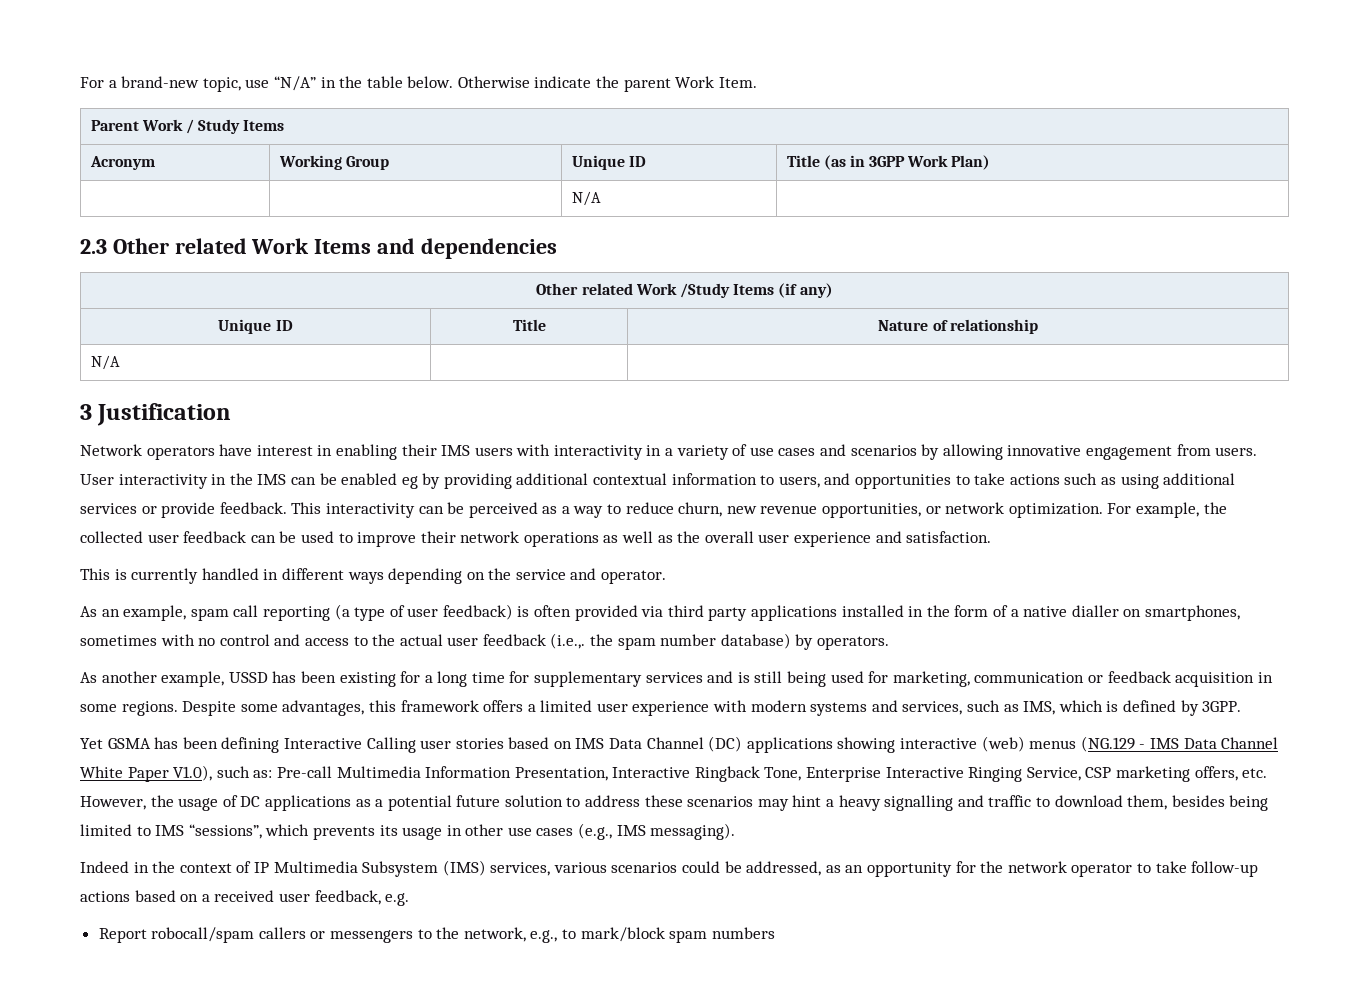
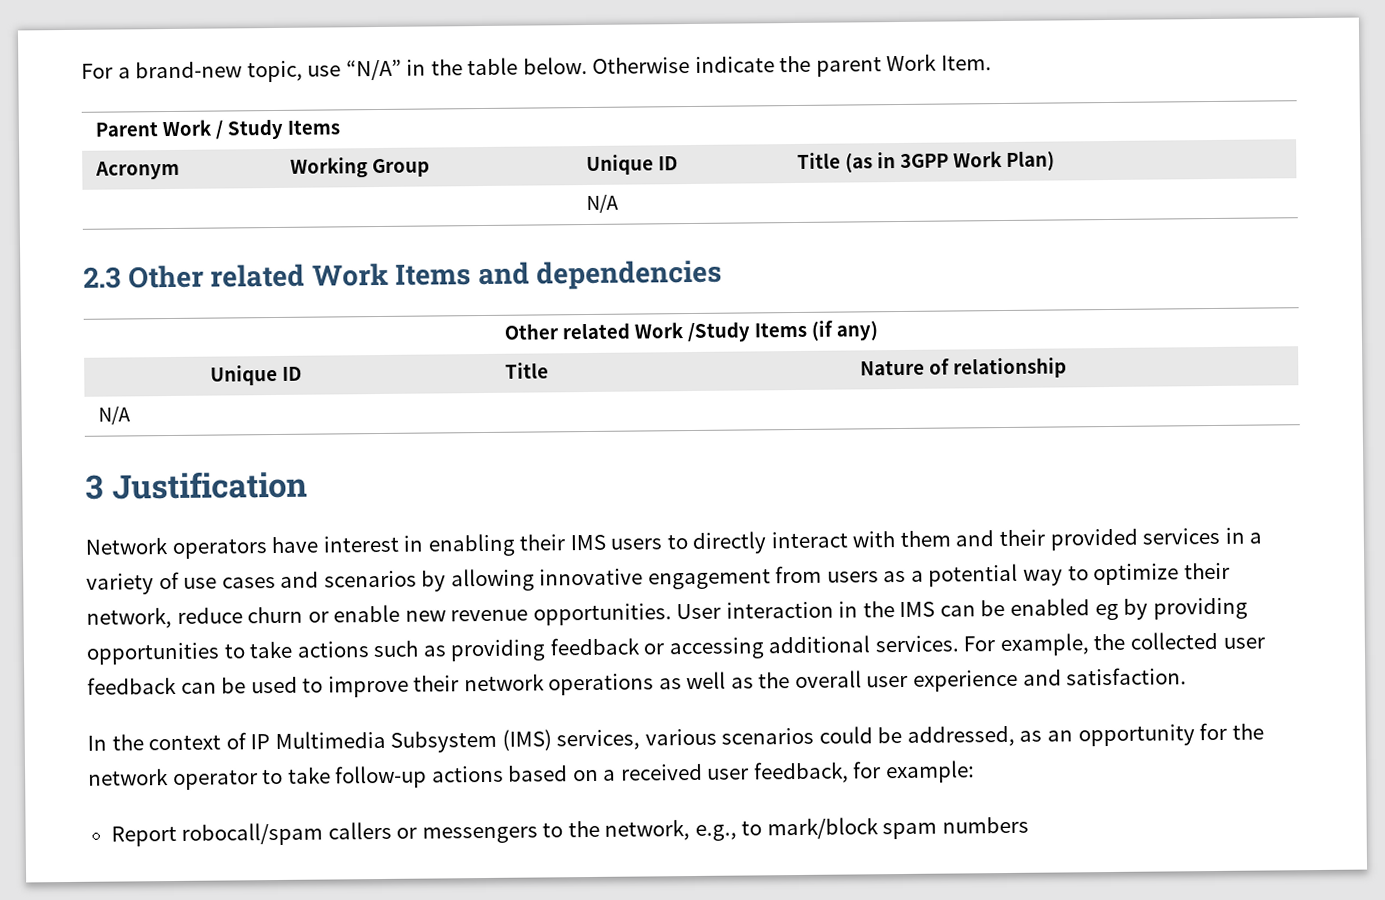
[516,444,643,460] with interactivity -> [666,527,1221,555] to directly interact with them and their provided services
[1215,447,1258,456] [80,474,208,489] users. User interactivity -> [826,562,1230,587] [86,601,834,629] users as a potential way to optimize their network, reduce churn or enable new revenue opportunities. User interaction
[516,473,851,488] additional contextual information to users, and -> (1248, 608) none
[1120,473,1236,489] [80,502,1103,518] using additional services or provide feedback. This interactivity can be perceived as a way to reduce churn, new revenue opportunities, or network optimization. -> [450,635,959,662] providing feedback or accessing additional services.
[80,568,667,584] [80,604,1240,621] [80,633,890,650] [80,671,1273,687] [80,700,1242,716] [80,736,1279,753] [80,765,1268,782] [80,795,1269,811] [80,823,736,840] [80,861,149,873] This is currently handled in different ways depending on the service and operator. // As an example, spam call reporting (a type of user feedback) is often provided via third party applications installed in the form of a native dialler on smartphones, sometimes with no control and access to the actual user feedback (i.e.,. the spam number database) by operators. // As another example, USSD has been existing for a long time for supplementary services and is still being used for marketing, communication or feedback acquisition in some regions. Despite some advantages, this framework offers a limited user experience with modern systems and services, such as IMS, which is defined by 3GPP. // Yet GSMA has been defining Interactive Calling user stories based on IMS Data Channel (DC) applications showing interactive (web) menus (NG.129 - IMS Data Channel White Paper V1.0), such as: Pre-call Multimedia Information Presentation, Interactive Ringback Tone, Enterprise Interactive Ringing Service, CSP marketing offers, etc. However, the usage of DC applications as a potential future solution to address these scenarios may hint a heavy signalling and traffic to download them, besides being limited to IMS “sessions”, which prevents its usage in other use cases (e.g., IMS messaging). // Indeed in -> [87,735,107,751] In
[385,893,410,906] e.g. -> [852,760,975,784] for example:

